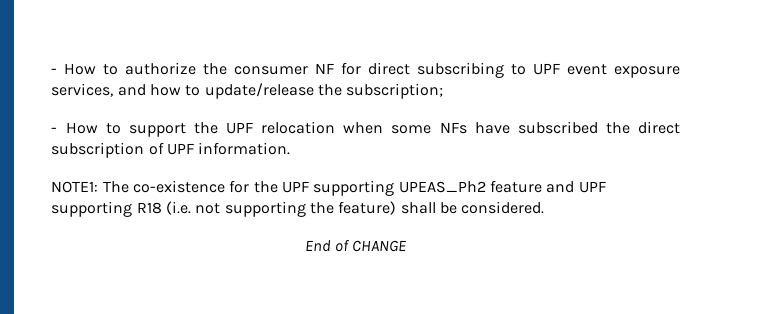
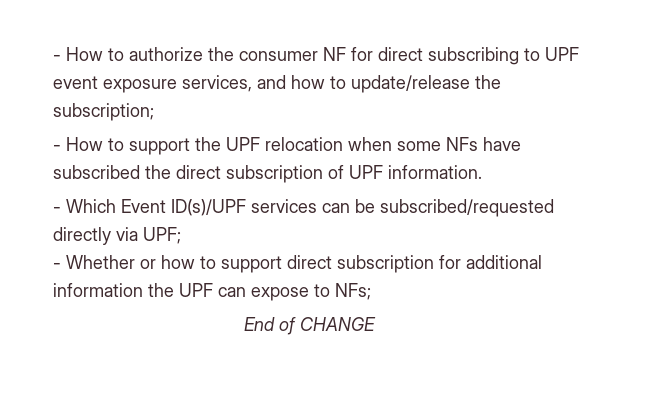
[51,180,606,196] [51,201,545,217] NOTE1: The co-existence for the UPF supporting UPEAS_Ph2 feature and UPF supporting R18 (i.e. not supporting the feature) shall be considered. -> [52,199,554,217] [52,227,181,245] [52,255,542,273] [52,283,371,301] - Which Event ID(s)/UPF services can be subscribed/requested directly via UPF; // - Whether or how to support direct subscription for additional information the UPF can expose to NFs;

